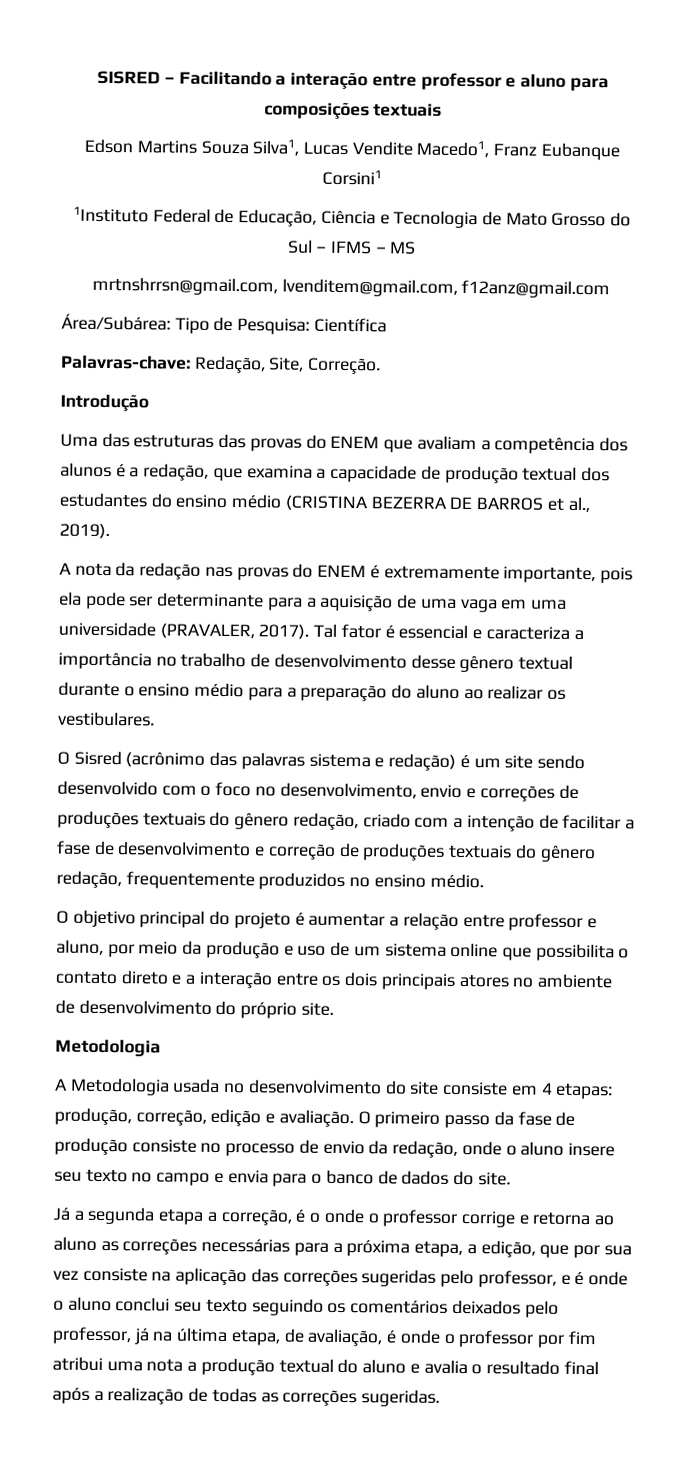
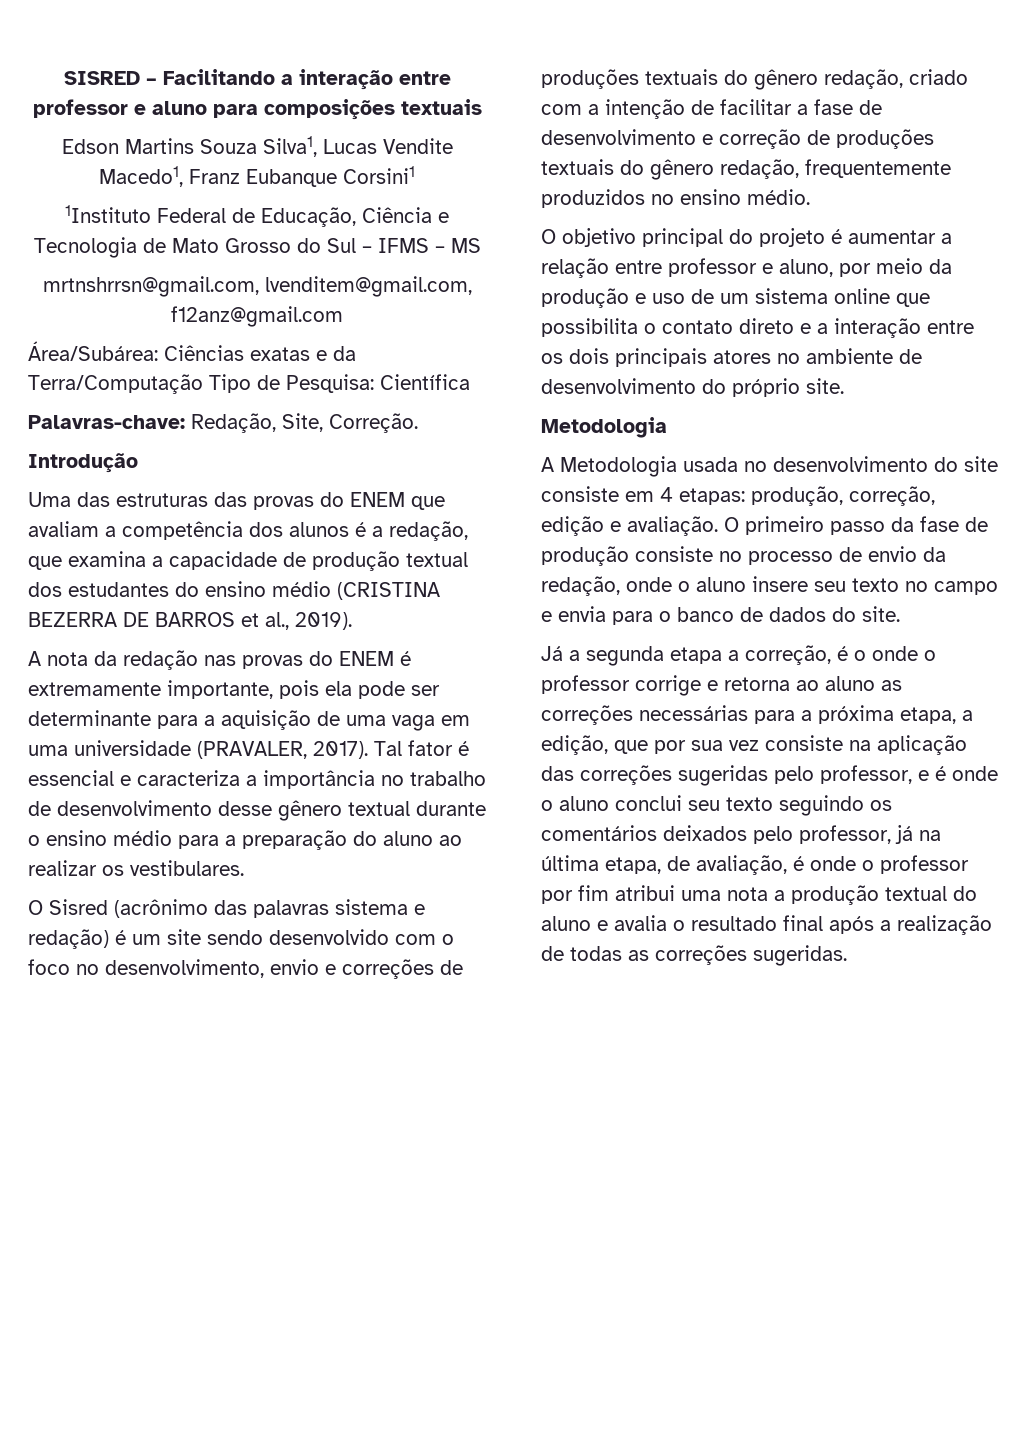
(171, 322) none -> [164,345,356,361] [28,374,203,394] Ciências exatas e da Terra/Computação

